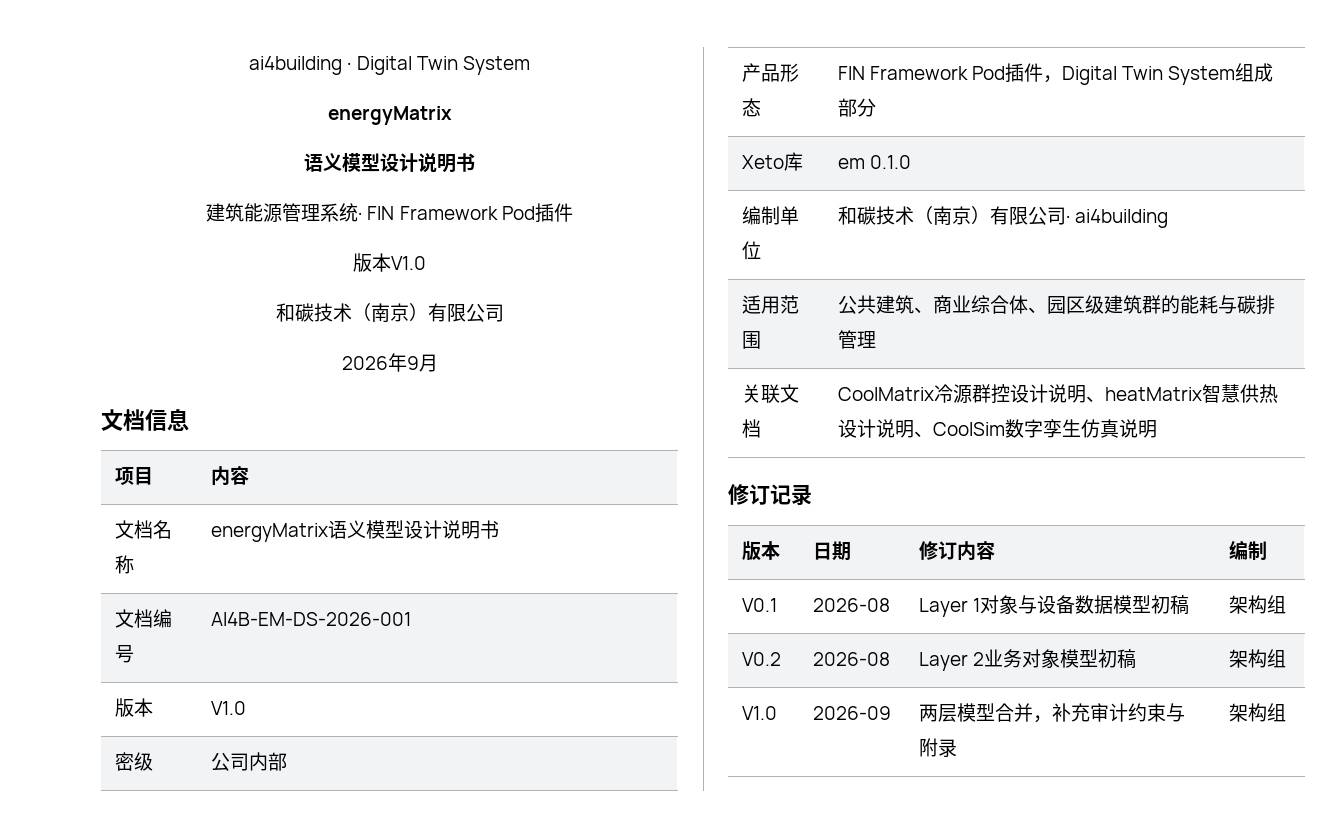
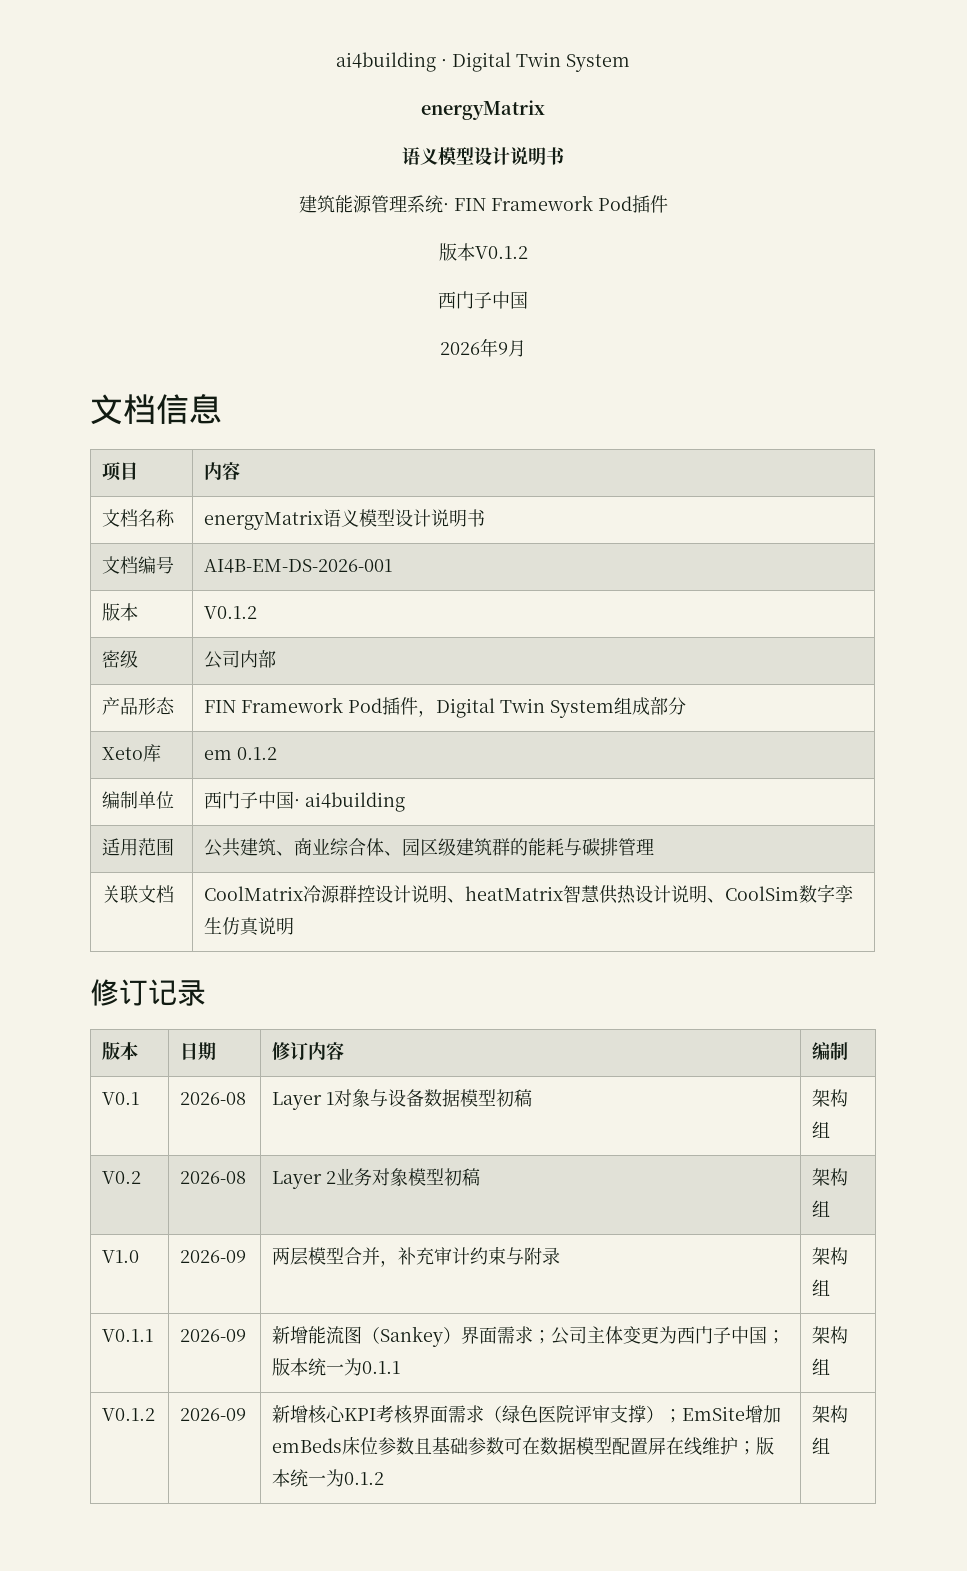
[391,256,426,270] [275,303,504,322] V1.0 // 和碳技术（南京）有限公司 -> [474,246,528,259] [438,291,528,309] V0.1.2 // 西门子中国
[210,701,246,715] V1.0 -> [204,606,258,619] V0.1.2
[869,155,911,169] 0.1.0 -> [237,747,278,760] 0.1.2
[837,206,1066,225] 和碳技术（南京）有限公司 -> [204,791,295,809] 西门子中国
(1286, 712) none -> [102,1329,154,1342] [180,1329,247,1342] [272,1326,786,1347] [272,1358,401,1376] [812,1326,849,1344] [812,1358,831,1375] [102,1408,156,1421] [180,1408,247,1421] [272,1405,782,1424] [272,1436,775,1456] [272,1469,385,1487] [812,1405,849,1423] [812,1437,831,1454] // V0.1.1 | 2026-09 | 新增能流图（Sankey）界面需求；公司主体变更为西门子中国；版本统一为0.1.1 | 架构组 // V0.1.2 | 2026-09 | 新增核心KPI考核界面需求（绿色医院评审支撑）；EmSite增加emBeds床位参数且基础参数可在数据模型配置屏在线维护；版本统一为0.1.2 | 架构组

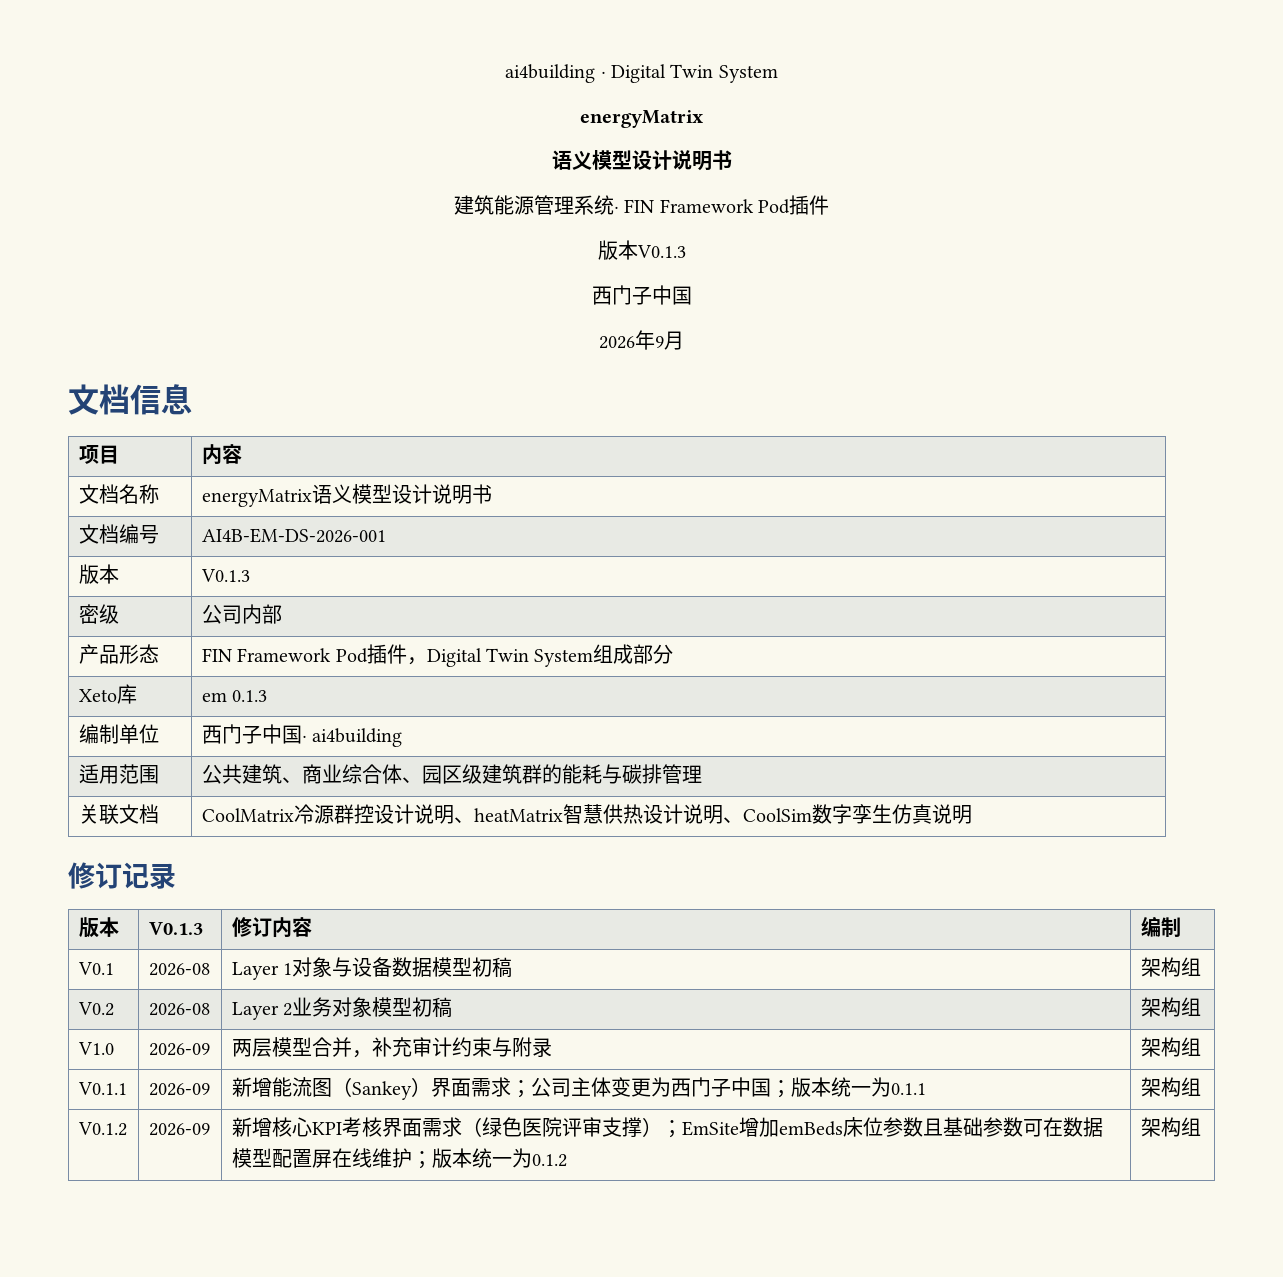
[474,246,528,259] V0.1.2 -> [636,245,686,258] V0.1.3
[204,606,258,619] V0.1.2 -> [200,569,250,582] V0.1.3
[237,747,278,760] 0.1.2 -> [232,690,268,702] 0.1.3
[180,1042,217,1060] 日期 -> [148,922,203,935] V0.1.3

